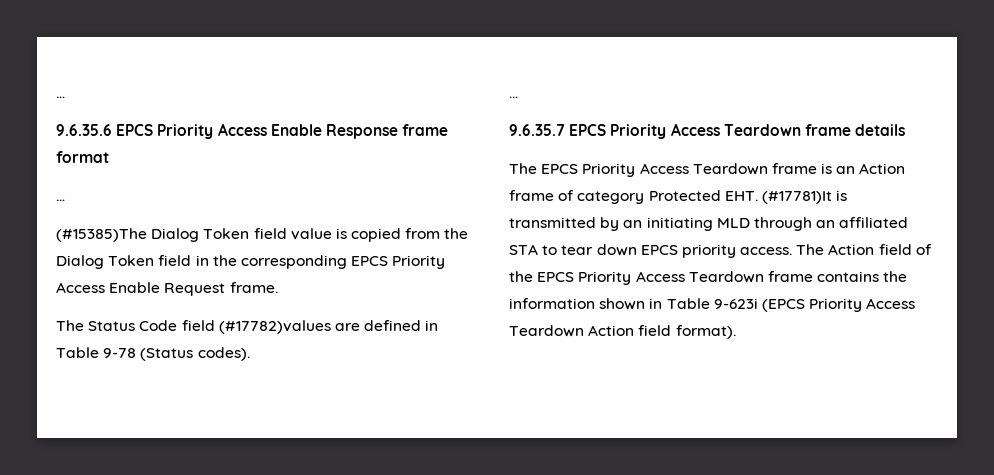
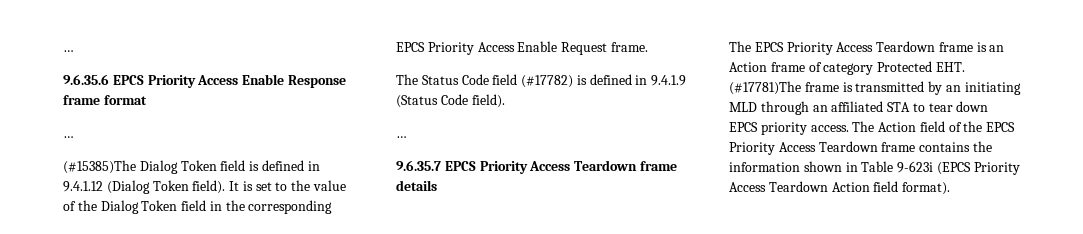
[290,228,441,242] value is copied from -> [249,160,320,171] [63,180,347,194] [63,201,76,211] is defined in 9.4.1.12 (Dialog Token field). It is set to the value of
[218,320,439,334] [56,347,250,361] (#17782)values are defined in Table 9-78 (Status codes). -> [521,74,687,88] [396,94,505,108] (#17782) is defined in 9.4.1.9 (Status Code field).
[761,191,832,204] (#17781)It -> [729,81,839,95] (#17781)The frame

